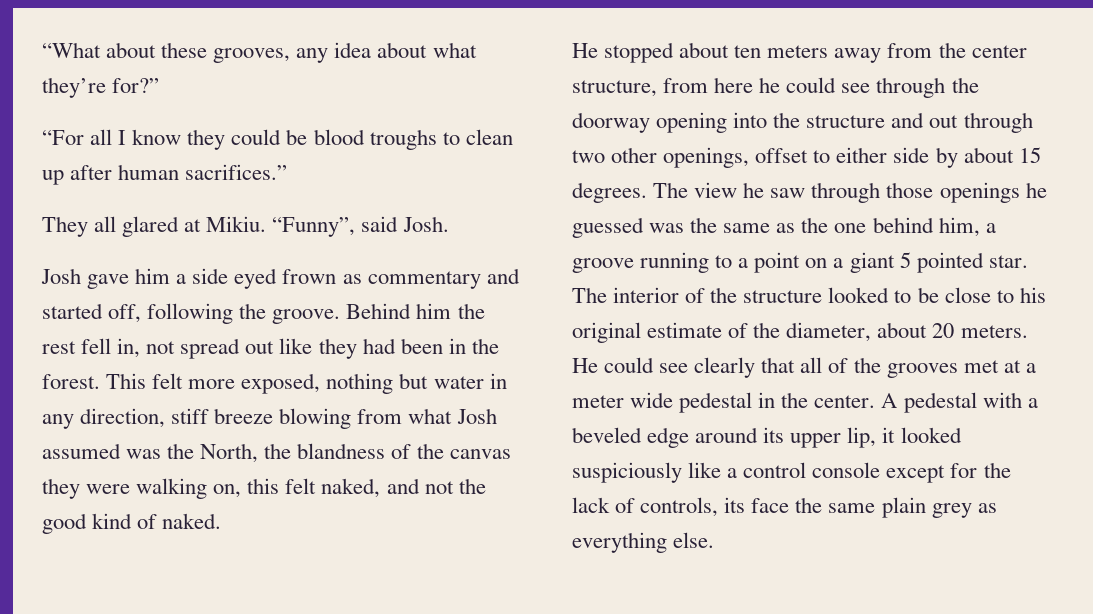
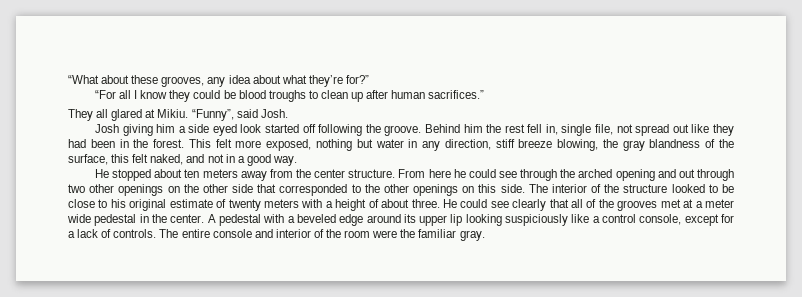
[87,274,130,289] gave -> [122,124,153,136] giving
[282,268,520,289] [42,303,142,323] frown as commentary and started off, -> [240,124,316,133] look started off
(141, 348) none -> [561,124,614,136] single file,
[279,408,497,429] [42,443,511,463] [42,478,242,499] blowing from what Josh assumed was the North, the blandness of the canvas they were walking on, -> [557,139,734,151] [68,154,108,165] blowing, the gray blandness of the surface,
[458,478,486,494] [42,513,222,534] the good kind of naked. -> [225,154,297,166] in a good way.
[572,78,709,97] structure, from -> [348,169,426,178] structure. From
[572,112,886,133] doorway opening into the structure -> [578,169,655,181] arched opening
[663,147,1041,168] [572,182,1047,203] [572,217,996,238] [572,252,1028,273] openings, offset to either side by about 15 degrees. The view he saw through those openings he guessed was the same as the one behind him, a groove running to a point on a giant 5 pointed star. -> [118,184,525,196] openings on the other side that corresponded to the other openings on this side.
[753,322,1028,342] the diameter, about 20 meters. -> [228,199,440,211] twenty meters with a height of about three.
[847,427,962,448] lip, it looked -> [450,214,502,226] lip looking
[812,462,881,478] console -> [639,214,682,225] console,
[983,462,1011,478] the -> [68,231,75,238] a
[640,497,997,518] [572,532,715,553] controls, its face the same plain grey as everything else. -> [113,229,485,241] controls. The entire console and interior of the room were the familiar gray.

